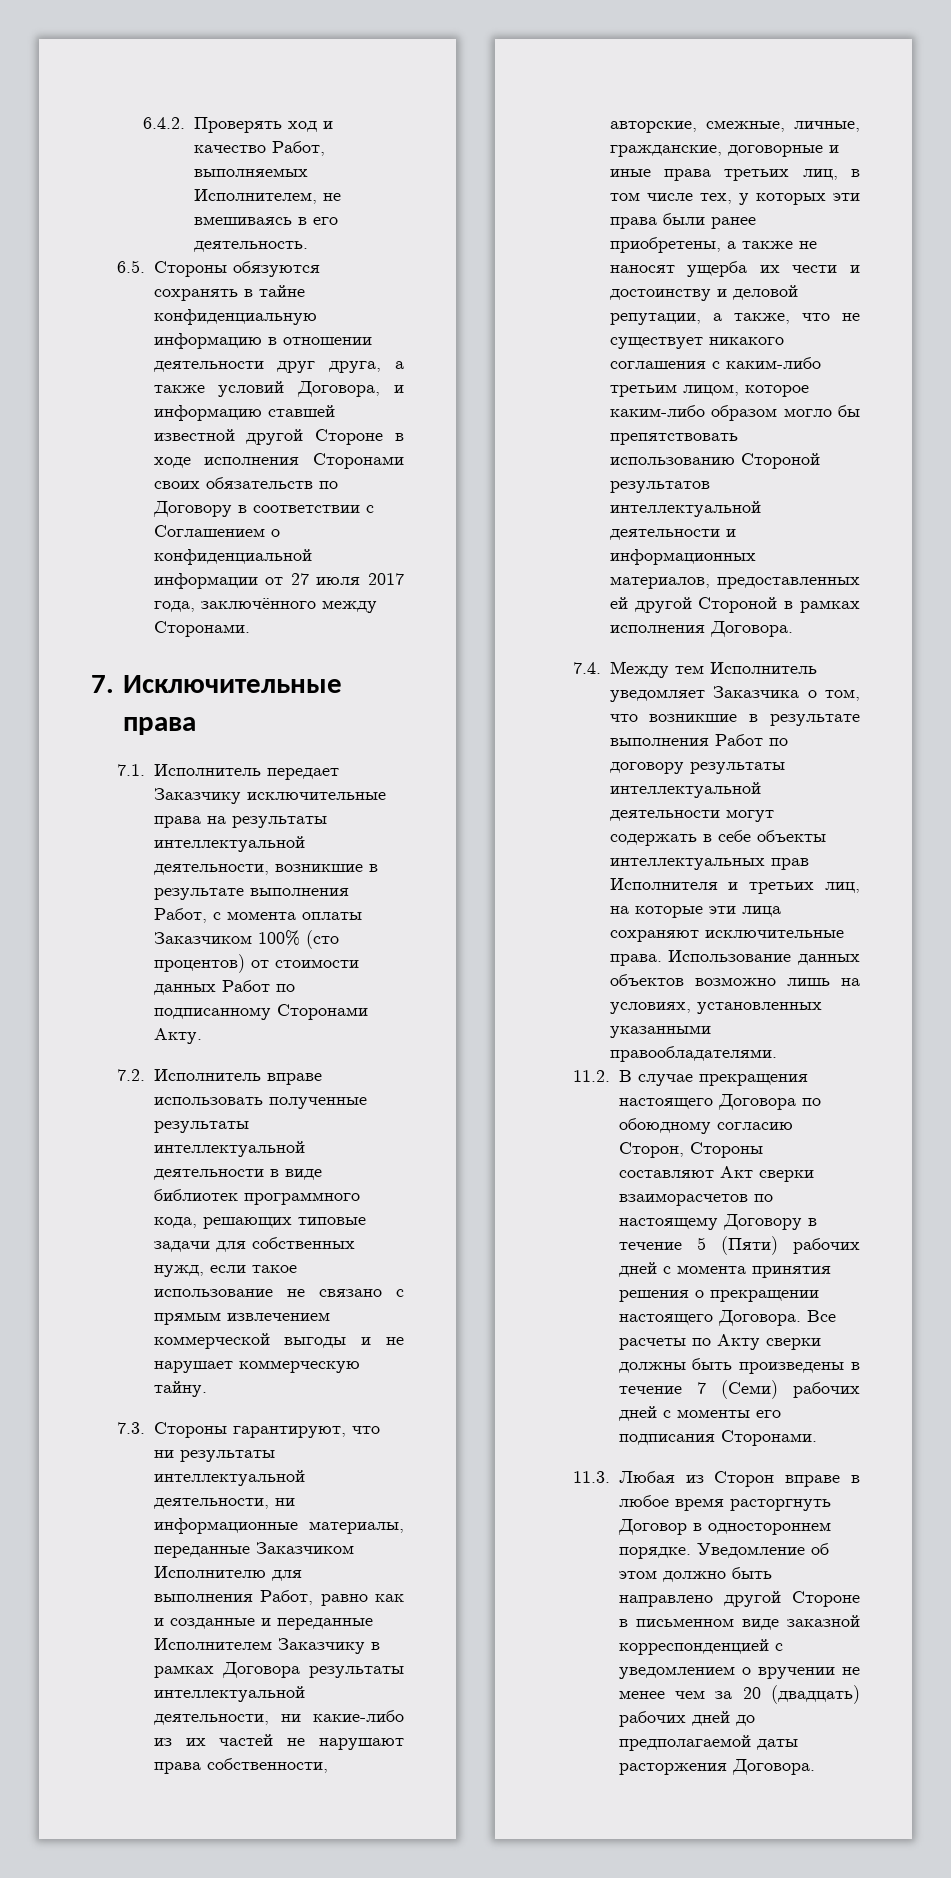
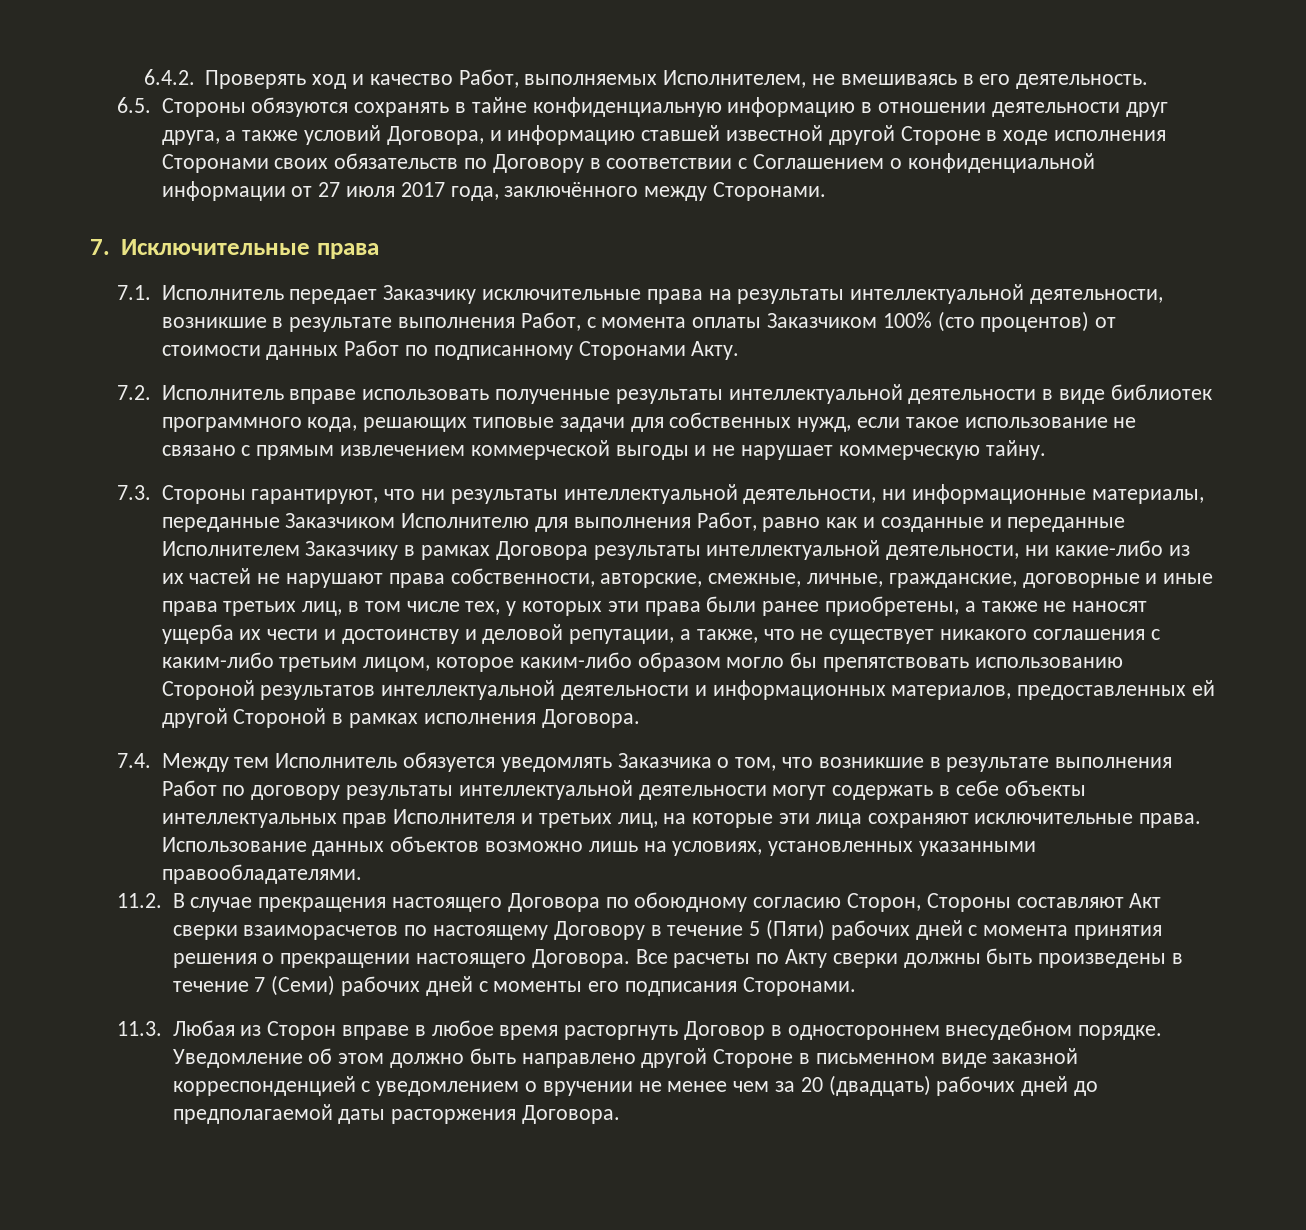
[609,689,705,702] уведомляет -> [402,752,612,772] обязуется уведомлять
(831, 1528) none -> [945,1020,1073,1040] внесудебном

